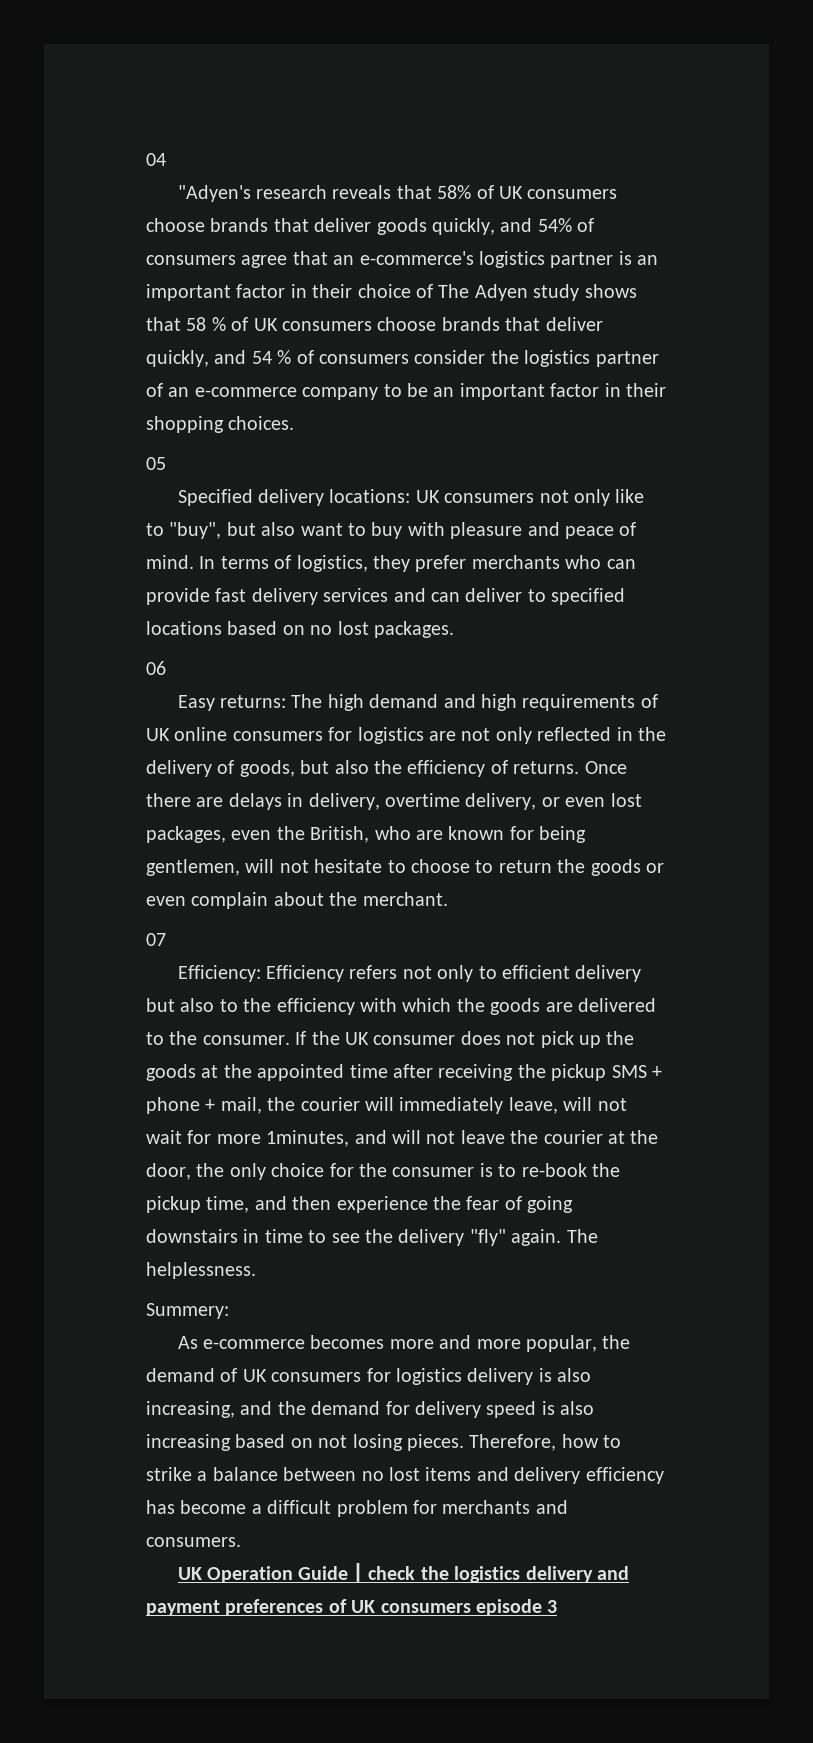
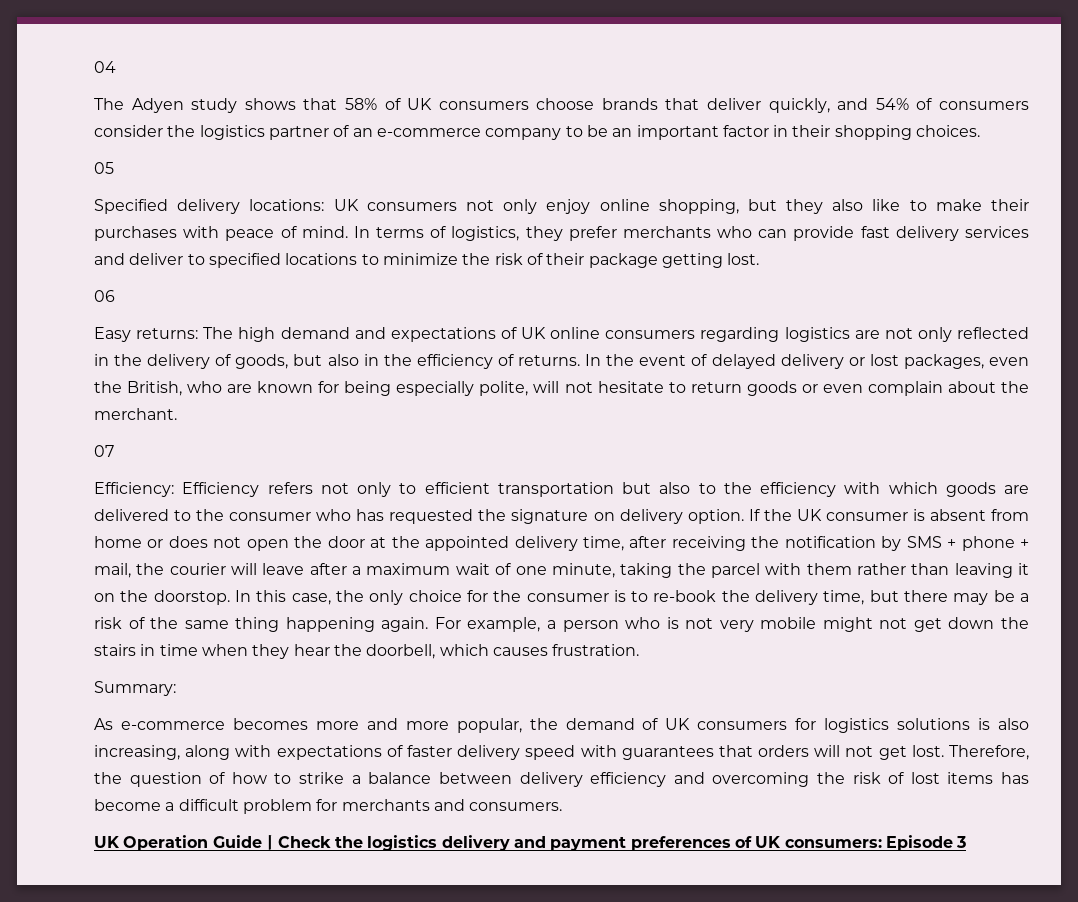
[177,185,392,202] "Adyen's research reveals -> [94,98,296,113] The Adyen study shows
[376,218,427,235] goods -> (762, 104) none
[241,251,659,268] [146,284,637,301] [146,317,603,331] [146,350,409,367] agree that an e-commerce's logistics partner is an important factor in their choice of The Adyen study shows that 58 % of UK consumers choose brands that deliver quickly, and 54 % of consumers -> (1029, 105) none
[615,489,645,503] [146,522,560,539] like to "buy", but also want to buy with pleasure and -> [546,199,1029,214] [94,226,220,241] enjoy online shopping, but they also like to make their purchases with
[431,592,460,602] can -> (125, 259) none
[227,621,454,638] based on no lost packages. -> [361,253,760,268] to minimize the risk of their package getting lost.
[481,694,636,711] high requirements -> [390,327,496,342] expectations
[328,727,353,741] for -> [700,327,780,342] regarding
(369, 767) none -> [363,354,379,366] in
[584,761,627,774] [146,793,606,810] Once there are delays in delivery, overtime delivery, or even -> [585,354,865,369] In the event of delayed delivery or
[146,859,240,876] gentlemen, -> [396,381,529,396] especially polite,
[411,859,586,873] choose to return the -> [690,382,742,393] return
[575,965,642,982] delivery -> [497,482,614,497] transportation
[456,998,485,1012] the -> (938, 488) none
[202,1031,635,1048] [146,1064,196,1081] consumer. If the UK consumer does not pick up the goods -> [229,509,1029,524] [94,536,365,551] consumer who has requested the signature on delivery option. If the UK consumer is absent from home or does not open the door
[349,1064,388,1078] time -> [514,536,624,551] delivery time,
[551,1064,607,1081] pickup -> [784,536,902,551] notification by
[399,1097,627,1114] [146,1130,659,1147] [146,1163,191,1180] immediately leave, will not wait for more 1minutes, and will not leave the courier at the door, -> [262,563,1030,578] [94,590,331,605] leave after a maximum wait of one minute, taking the parcel with them rather than leaving it on the doorstop. In this case,
[146,1196,574,1213] [146,1229,598,1246] [146,1262,256,1279] [146,1303,229,1319] pickup time, and then experience the fear of going downstairs in time to see the delivery "fly" again. The helplessness. // Summery: -> [755,590,1030,605] [94,617,1029,632] [94,644,640,659] [94,681,176,696] delivery time, but there may be a risk of the same thing happening again. For example, a person who is not very mobile might not get down the stairs in time when they hear the doorbell, which causes frustration. // Summary:
[467,1368,534,1385] delivery -> [897,718,971,730] solutions
[240,1401,595,1418] [146,1434,557,1451] and the demand for delivery speed is also increasing based on not losing pieces. Therefore, -> [185,745,1029,760] [94,772,226,787] along with expectations of faster delivery speed with guarantees that orders will not get lost. Therefore, the question of
[361,1467,664,1484] no lost items and delivery efficiency -> [519,772,994,787] delivery efficiency and overcoming the risk of lost items
[368,1566,416,1580] check -> [277,836,331,848] Check
[380,1599,542,1616] consumers episode -> [784,835,953,851] consumers: Episode

